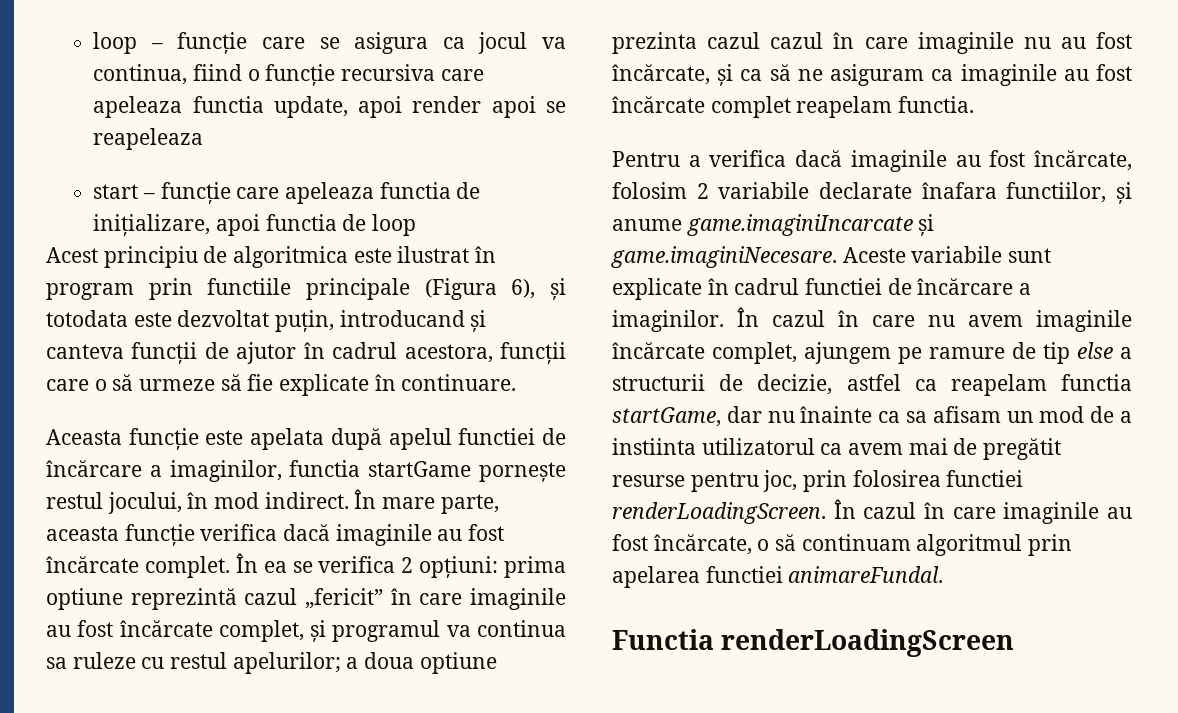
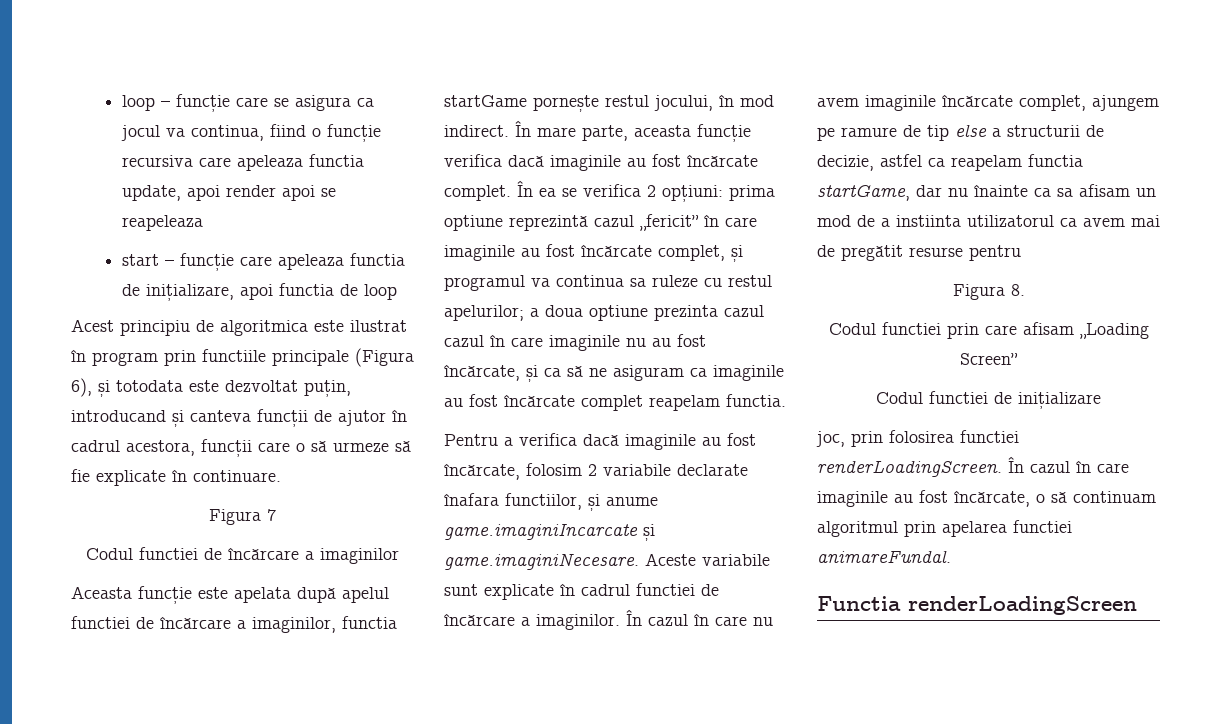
(517, 382) none -> [209,509,276,525] [86,547,399,564] // Figura 7 // Codul functiei de încărcare a imaginilor
(759, 482) none -> [952,284,1025,300] [828,322,1149,339] [960,353,1018,365] [876,391,1101,409] // Figura 8. // Codul functiei prin care afisam „Loading Screen” // Codul functiei de inițializare //

